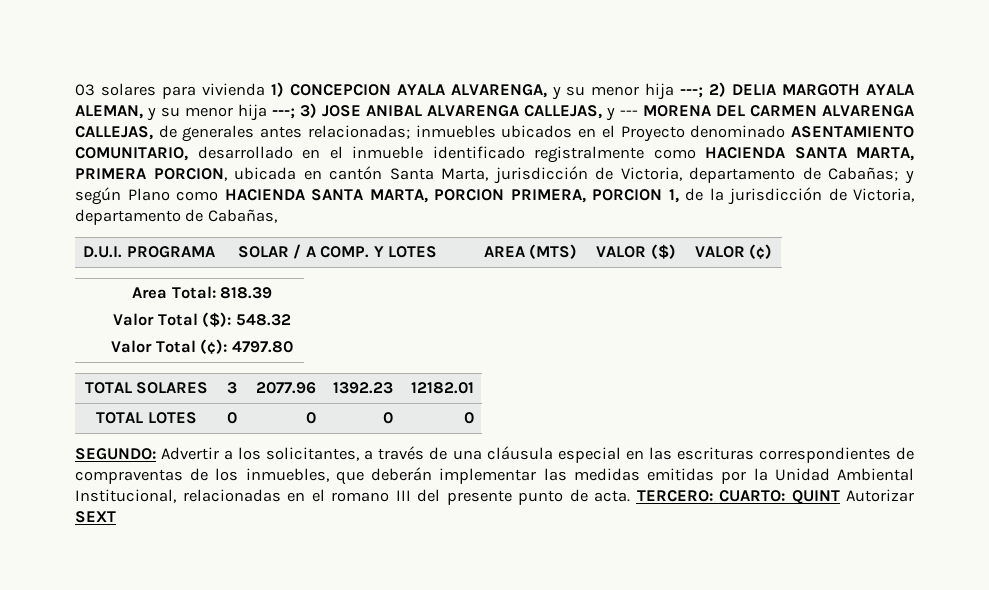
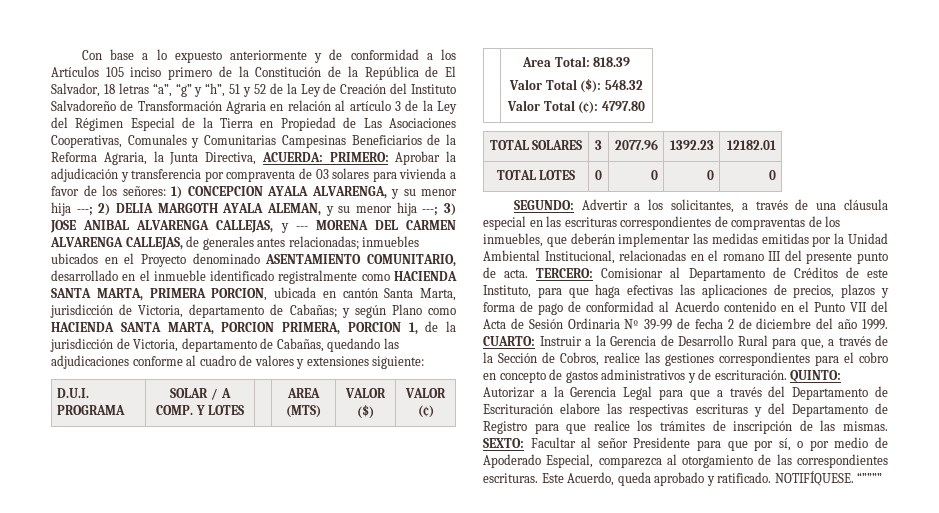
[75,83,265,99] 03 solares para vivienda -> [81,49,456,63] [51,66,457,80] [51,83,456,97] [51,100,458,114] [51,117,456,131] [51,134,457,148] [51,151,456,165] [51,168,457,182] [51,185,166,196] Con base a lo expuesto anteriormente y de conformidad a los Artículos 105 inciso primero de la Constitución de la República de El Salvador, 18 letras “a”, “g” y “h”, 51 y 52 de la Ley de Creación del Instituto Salvadoreño de Transformación Agraria en relación al artículo 3 de la Ley del Régimen Especial de la Tierra en Propiedad de Las Asociaciones Cooperativas, Comunales y Comunitarias Campesinas Beneficiarios de la Reforma Agraria, la Junta Directiva, ACUERDA: PRIMERO: Aprobar la adjudicación y transferencia por compraventa de 03 solares para vivienda a favor de los señores:
(277, 216) none -> [327,338,399,352] [51,355,425,369] quedando las adjudicaciones conforme al cuadro de valores y extensiones siguiente:
[719,489,914,504] [75,511,116,523] CUARTO: QUINT Autorizar SEXT -> [601,267,888,281] [483,284,889,298] [483,301,888,315] [483,318,888,330] [483,335,888,349] [483,352,888,366] [483,369,842,383] [483,386,888,400] [483,403,888,417] [483,420,888,434] [483,437,888,451] [483,454,888,468] [483,471,883,486] Comisionar al Departamento de Créditos de este Instituto, para que haga efectivas las aplicaciones de precios, plazos y forma de pago de conformidad al Acuerdo contenido en el Punto VII del Acta de Sesión Ordinaria Nº 39-99 de fecha 2 de diciembre del año 1999. CUARTO: Instruir a la Gerencia de Desarrollo Rural para que, a través de la Sección de Cobros, realice las gestiones correspondientes para el cobro en concepto de gastos administrativos y de escrituración. QUINTO: Autorizar a la Gerencia Legal para que a través del Departamento de Escrituración elabore las respectivas escrituras y del Departamento de Registro para que realice los trámites de inscripción de las mismas. SEXTO: Facultar al señor Presidente para que por sí, o por medio de Apoderado Especial, comparezca al otorgamiento de las correspondientes escrituras. Este Acuerdo, queda aprobado y ratificado. NOTIFÍQUESE. “””””

